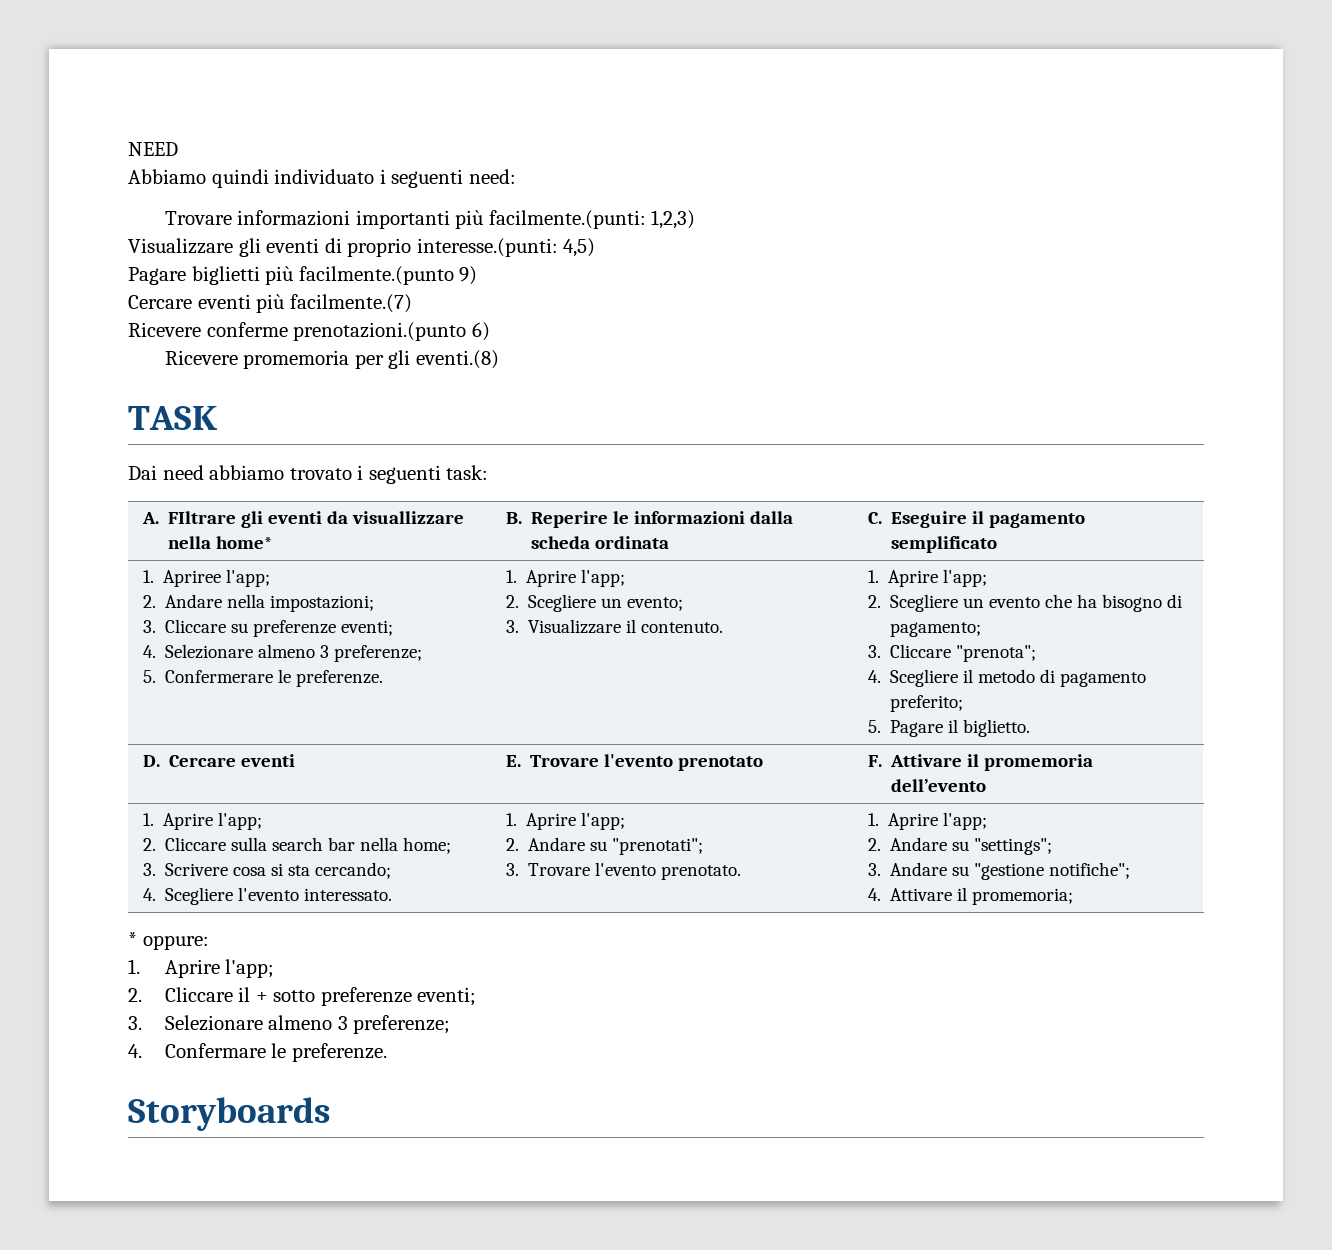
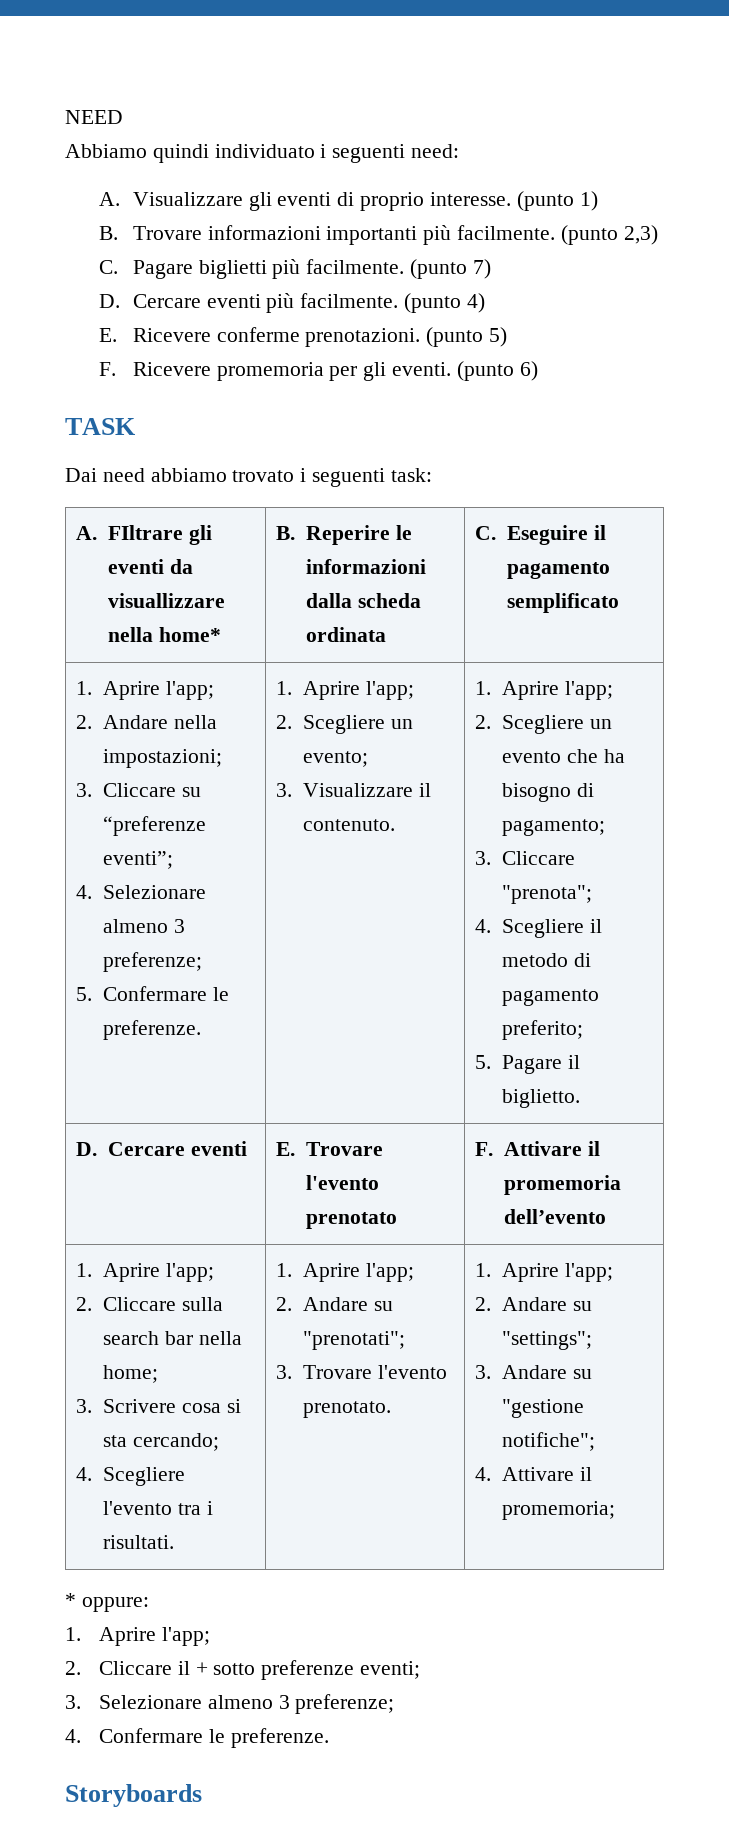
[164,210,696,229] Trovare informazioni importanti più facilmente.(punti: 1,2,3) // -> [98,192,120,206] A.
[416,238,596,257] [128,266,478,285] [128,294,412,313] [128,322,490,341] interesse.(punti: 4,5) // Pagare biglietti più facilmente.(punto 9) // Cercare eventi più facilmente.(7) // Ricevere conferme prenotazioni.(punto 6) // -> [429,191,598,211] [98,225,658,245] [98,259,491,279] [98,293,485,313] [98,327,508,347] [98,362,116,376] interesse. (punto 1) // B. Trovare informazioni importanti più facilmente. (punto 2,3) // C. Pagare biglietti più facilmente. (punto 7) // D. Cercare eventi più facilmente. (punto 4) // E. Ricevere conferme prenotazioni. (punto 5) // F.
[415,350,499,369] eventi.(8) -> [392,361,538,381] eventi. (punto 6)
[163,570,222,587] Apriree -> [102,681,160,700] Aprire
[253,620,394,637] preferenze eventi; -> [102,816,206,836] [102,851,173,869] “preferenze eventi”;
[165,670,274,683] Confermerare -> [102,986,207,1001] Confermare
[304,888,393,901] interessato. -> [177,1501,213,1515] [102,1535,174,1549] tra i risultati.

